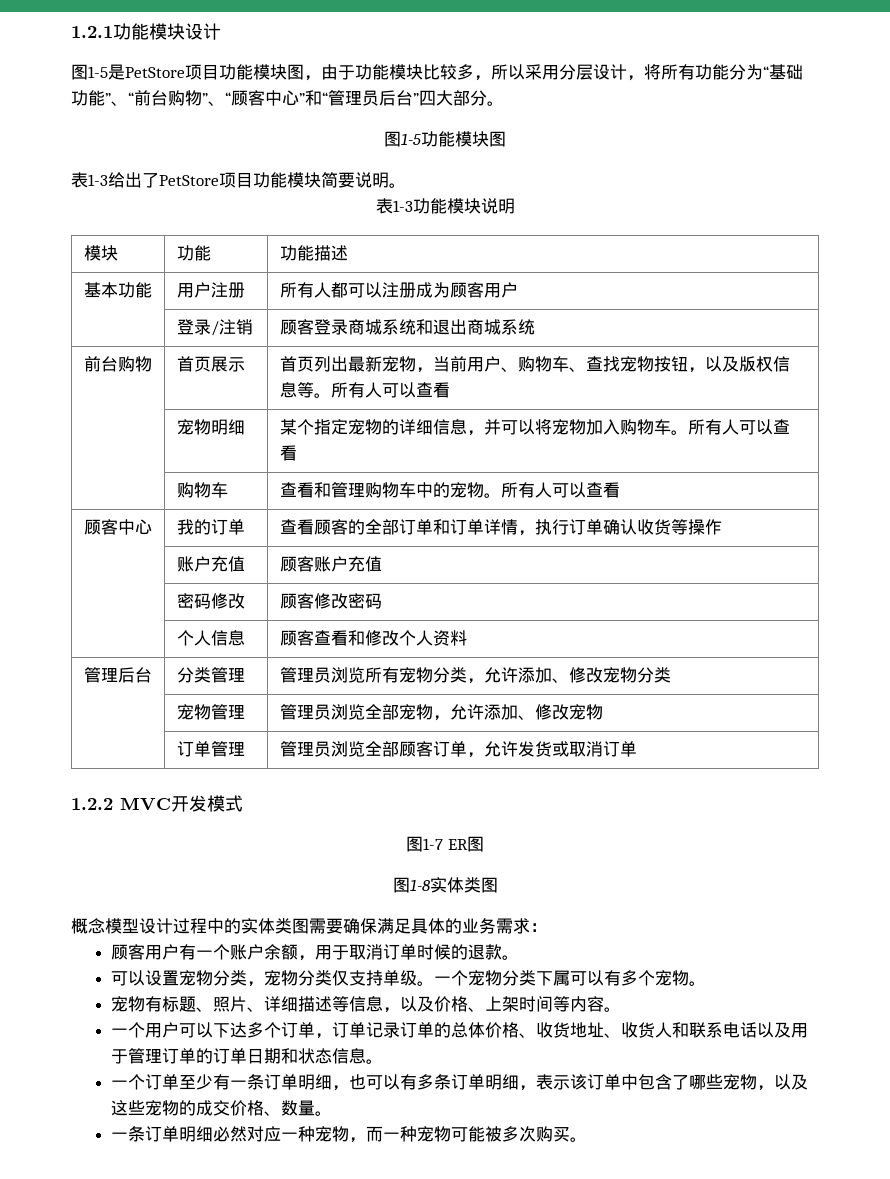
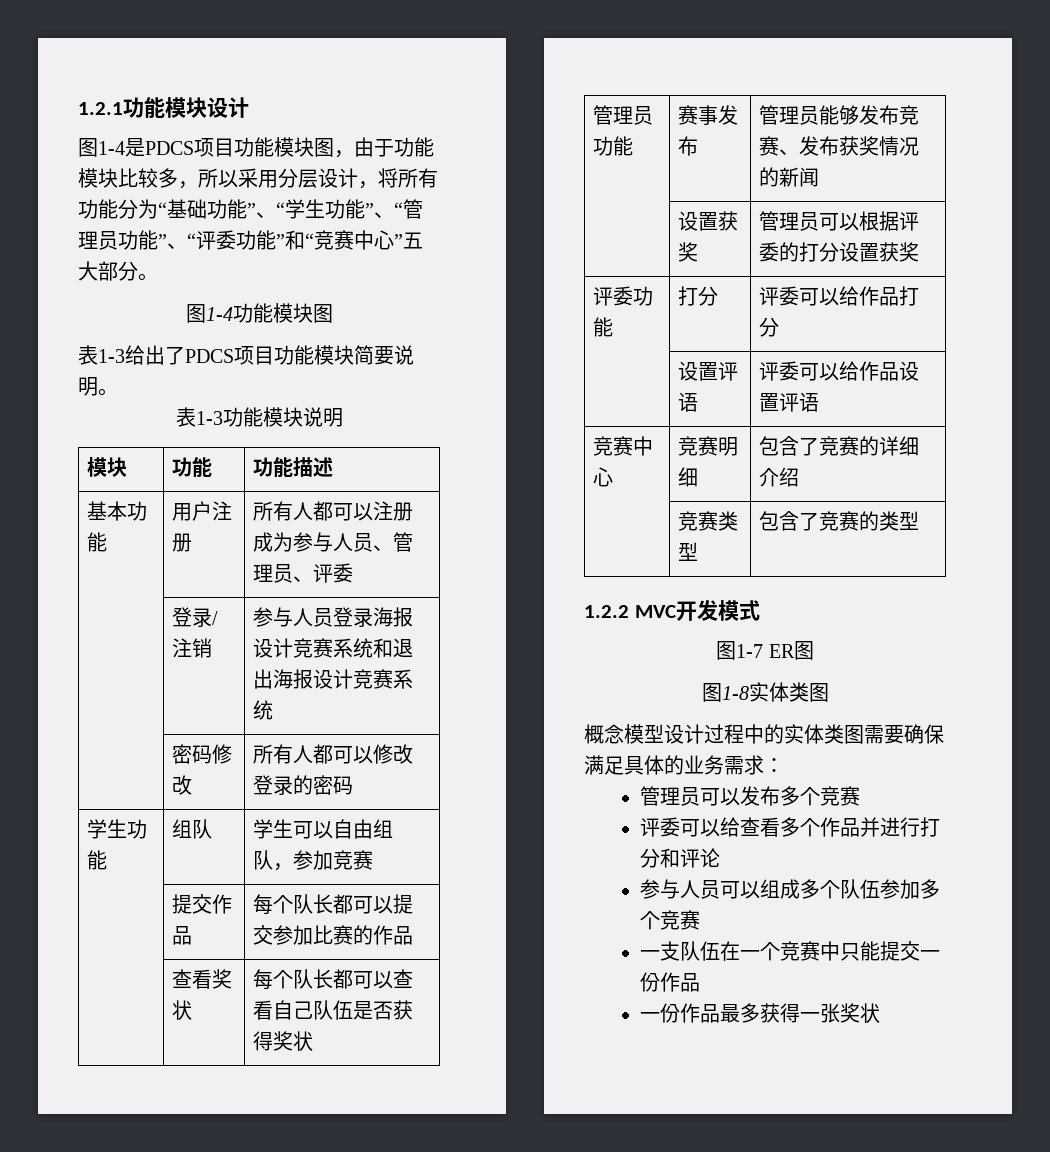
[88,64,185,80] 1-5是PetStore -> [98,138,194,157] 1-4是PDCS
[134,90,436,106] 前台购物”、“顾客中心”和“管理员后台”四 -> [285,199,423,219] [78,230,423,250] 学生功能”、“管理员功能”、“评委功能”和“竞赛中心”五
[401,133,421,145] 1-5 -> [205,307,233,321] 1-4
[159,175,219,186] PetStore -> [185,349,234,363] PDCS
[449,282,518,298] [176,319,253,336] [279,319,535,335] [83,356,152,372] [176,356,245,372] [279,356,790,373] [279,382,450,398] [176,419,245,435] [279,419,790,436] [279,445,297,461] [176,482,228,498] [279,482,620,498] [83,519,152,535] [176,519,245,535] [279,519,722,536] [176,556,245,572] [279,556,382,572] [176,593,245,609] [279,593,382,609] [176,630,245,646] [279,630,467,646] [83,667,152,683] [176,667,245,683] [279,667,671,684] [176,704,245,720] [279,704,603,721] [176,741,245,757] [279,741,637,758] 顾客用户 // | 登录/注销 | 顾客登录商城系统和退出商城系统 // 前台购物 | 首页展示 | 首页列出最新宠物，当前用户、购物车、查找宠物按钮，以及版权信息等。所有人可以查看 // | 宠物明细 | 某个指定宠物的详细信息，并可以将宠物加入购物车。所有人可以查看 // | 购物车 | 查看和管理购物车中的宠物。所有人可以查看 // 顾客中心 | 我的订单 | 查看顾客的全部订单和订单详情，执行订单确认收货等操作 // | 账户充值 | 顾客账户充值 // | 密码修改 | 顾客修改密码 // | 个人信息 | 顾客查看和修改个人资料 // 管理后台 | 分类管理 | 管理员浏览所有宠物分类，允许添加、修改宠物分类 // | 宠物管理 | 管理员浏览全部宠物，允许添加、修改宠物 // | 订单管理 | 管理员浏览全部顾客订单，允许发货或取消订单 -> [292,532,413,552] [252,563,353,583] [171,607,218,627] [171,638,212,658] [252,607,413,627] [252,638,413,658] [252,669,413,689] [252,700,273,720] [171,744,232,764] [171,775,192,795] [252,744,413,764] [252,775,353,795] [86,819,147,839] [86,850,107,870] [171,819,212,839] [252,819,393,839] [252,850,373,871] [171,894,232,914] [171,926,192,945] [252,894,413,915] [252,925,413,945] [171,969,232,989] [171,1000,192,1020] [252,969,413,990] [252,1000,413,1020] [252,1031,313,1051] [592,105,653,125] [592,136,633,156] [677,105,738,125] [677,136,698,156] [758,105,919,125] [758,136,919,156] [758,167,819,187] [677,211,738,231] [677,242,698,262] [758,211,919,231] [758,242,919,262] [592,286,653,306] [592,317,613,337] [677,286,718,306] [758,286,919,306] [758,317,779,337] [677,361,738,381] [677,392,698,412] [758,361,919,381] [758,392,819,412] [592,436,653,456] [592,467,613,487] [677,436,738,456] [677,467,698,487] [758,436,919,456] [758,467,799,487] [677,511,738,531] [677,542,698,561] [758,511,919,531] 参与人员、管理员、评委 // | 登录/注销 | 参与人员登录海报设计竞赛系统和退出海报设计竞赛系统 // | 密码修改 | 所有人都可以修改登录的密码 // 学生功能 | 组队 | 学生可以自由组队，参加竞赛 // | 提交作品 | 每个队长都可以提交参加比赛的作品 // | 查看奖状 | 每个队长都可以查看自己队伍是否获得奖状 // 管理员功能 | 赛事发布 | 管理员能够发布竞赛、发布获奖情况的新闻 // | 设置获奖 | 管理员可以根据评委的打分设置获奖 // 评委功能 | 打分 | 评委可以给作品打分 // | 设置评语 | 评委可以给作品设置评语 // 竞赛中心 | 竞赛明细 | 包含了竞赛的详细介绍 // | 竞赛类型 | 包含了竞赛的类型
[110,944,519,961] [110,970,706,987] [110,996,621,1013] [110,1022,808,1039] [110,1048,383,1064] [110,1074,808,1091] [110,1100,332,1116] [110,1126,587,1143] 顾客用户有一个账户余额，用于取消订单时候的退款。 // 可以设置宠物分类，宠物分类仅支持单级。一个宠物分类下属可以有多个宠物。 // 宠物有标题、照片、详细描述等信息，以及价格、上架时间等内容。 // 一个用户可以下达多个订单，订单记录订单的总体价格、收货地址、收货人和联系电话以及用于管理订单的订单日期和状态信息。 // 一个订单至少有一条订单明细，也可以有多条订单明细，表示该订单中包含了哪些宠物，以及这些宠物的成交价格、数量。 // 一条订单明细必然对应一种宠物，而一种宠物可能被多次购买。 -> [639,786,860,806] [639,817,940,837] [639,848,720,868] [639,879,940,899] [639,910,700,930] [639,941,940,961] [639,972,700,992] [639,1003,880,1023] 管理员可以发布多个竞赛 // 评委可以给查看多个作品并进行打分和评论 // 参与人员可以组成多个队伍参加多个竞赛 // 一支队伍在一个竞赛中只能提交一份作品 // 一份作品最多获得一张奖状

